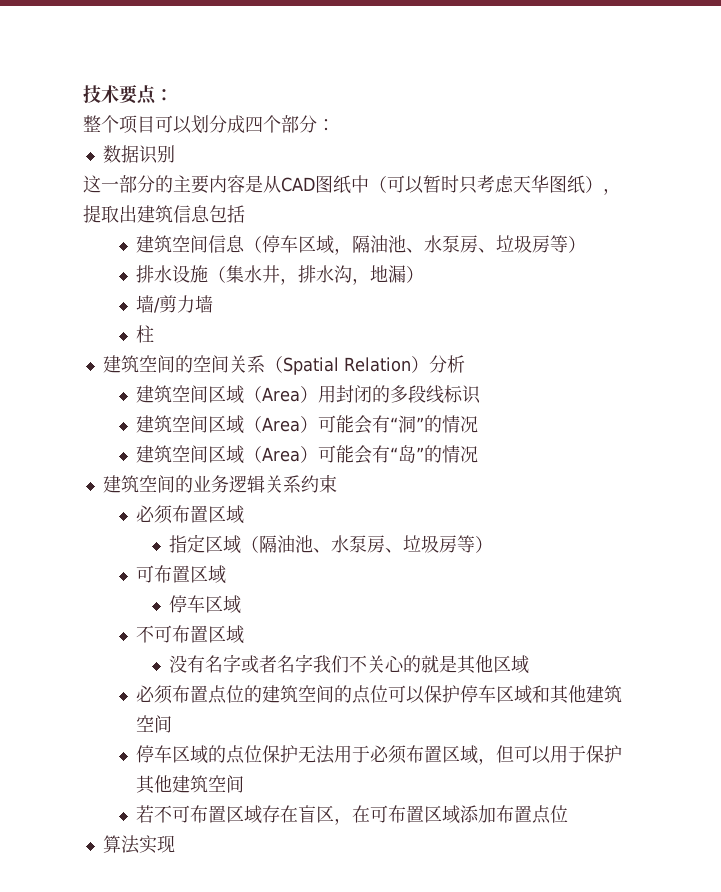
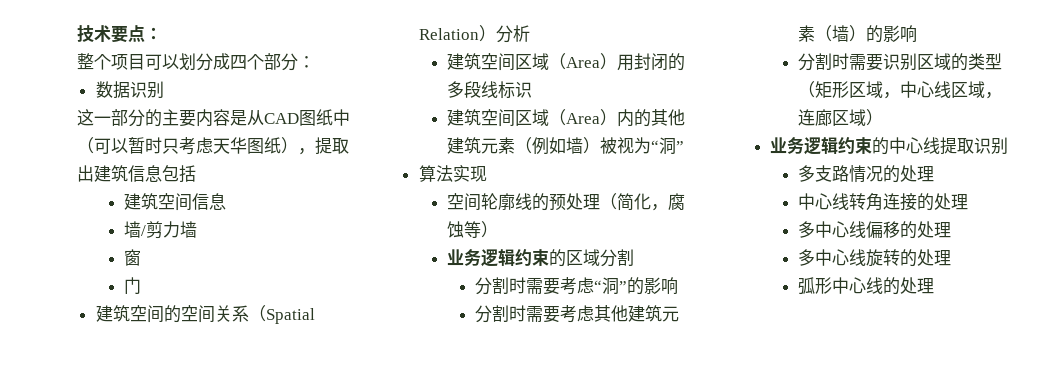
[243,235,586,255] [135,265,424,285] （停车区域，隔油池、水泵房、垃圾房等） // 排水设施（集水井，排水沟，地漏） -> (226, 201) none
[135,325,154,343] 柱 -> [123,249,141,266] [123,277,141,294] 窗 // 门
[317,415,478,434] [135,445,478,464] [102,475,337,493] [135,505,244,524] [168,534,493,554] [135,565,226,584] [168,595,241,614] [135,625,244,644] [168,654,529,674] [135,685,622,704] [135,715,172,733] [135,745,622,765] [135,775,244,794] [135,805,568,825] [102,835,175,854] 可能会有“洞”的情况 // 建筑空间区域（Area）可能会有“岛”的情况 // 建筑空间的业务逻辑关系约束 // 必须布置区域 // 指定区域（隔油池、水泵房、垃圾房等） // 可布置区域 // 停车区域 // 不可布置区域 // 没有名字或者名字我们不关心的就是其他区域 // 必须布置点位的建筑空间的点位可以保护停车区域和其他建筑空间 // 停车区域的点位保护无法用于必须布置区域，但可以用于保护其他建筑空间 // 若不可布置区域存在盲区，在可布置区域添加布置点位 // 算法实现 -> [616,109,685,127] [446,137,684,155] [418,165,487,182] [446,193,685,211] [446,221,498,238] [446,249,634,267] [475,277,679,295] [475,305,680,323] [798,25,918,43] [798,53,1003,71] [798,81,1003,99] [798,109,884,126] [769,137,1008,155] [798,165,935,183] [798,193,969,211] [798,221,952,239] [798,249,952,267] [798,277,935,295] 内的其他建筑元素（例如墙）被视为“洞” // 算法实现 // 空间轮廓线的预处理（简化，腐蚀等） // 业务逻辑约束的区域分割 // 分割时需要考虑“洞”的影响 // 分割时需要考虑其他建筑元素（墙）的影响 // 分割时需要识别区域的类型（矩形区域，中心线区域，连廊区域） // 业务逻辑约束的中心线提取识别 // 多支路情况的处理 // 中心线转角连接的处理 // 多中心线偏移的处理 // 多中心线旋转的处理 // 弧形中心线的处理

